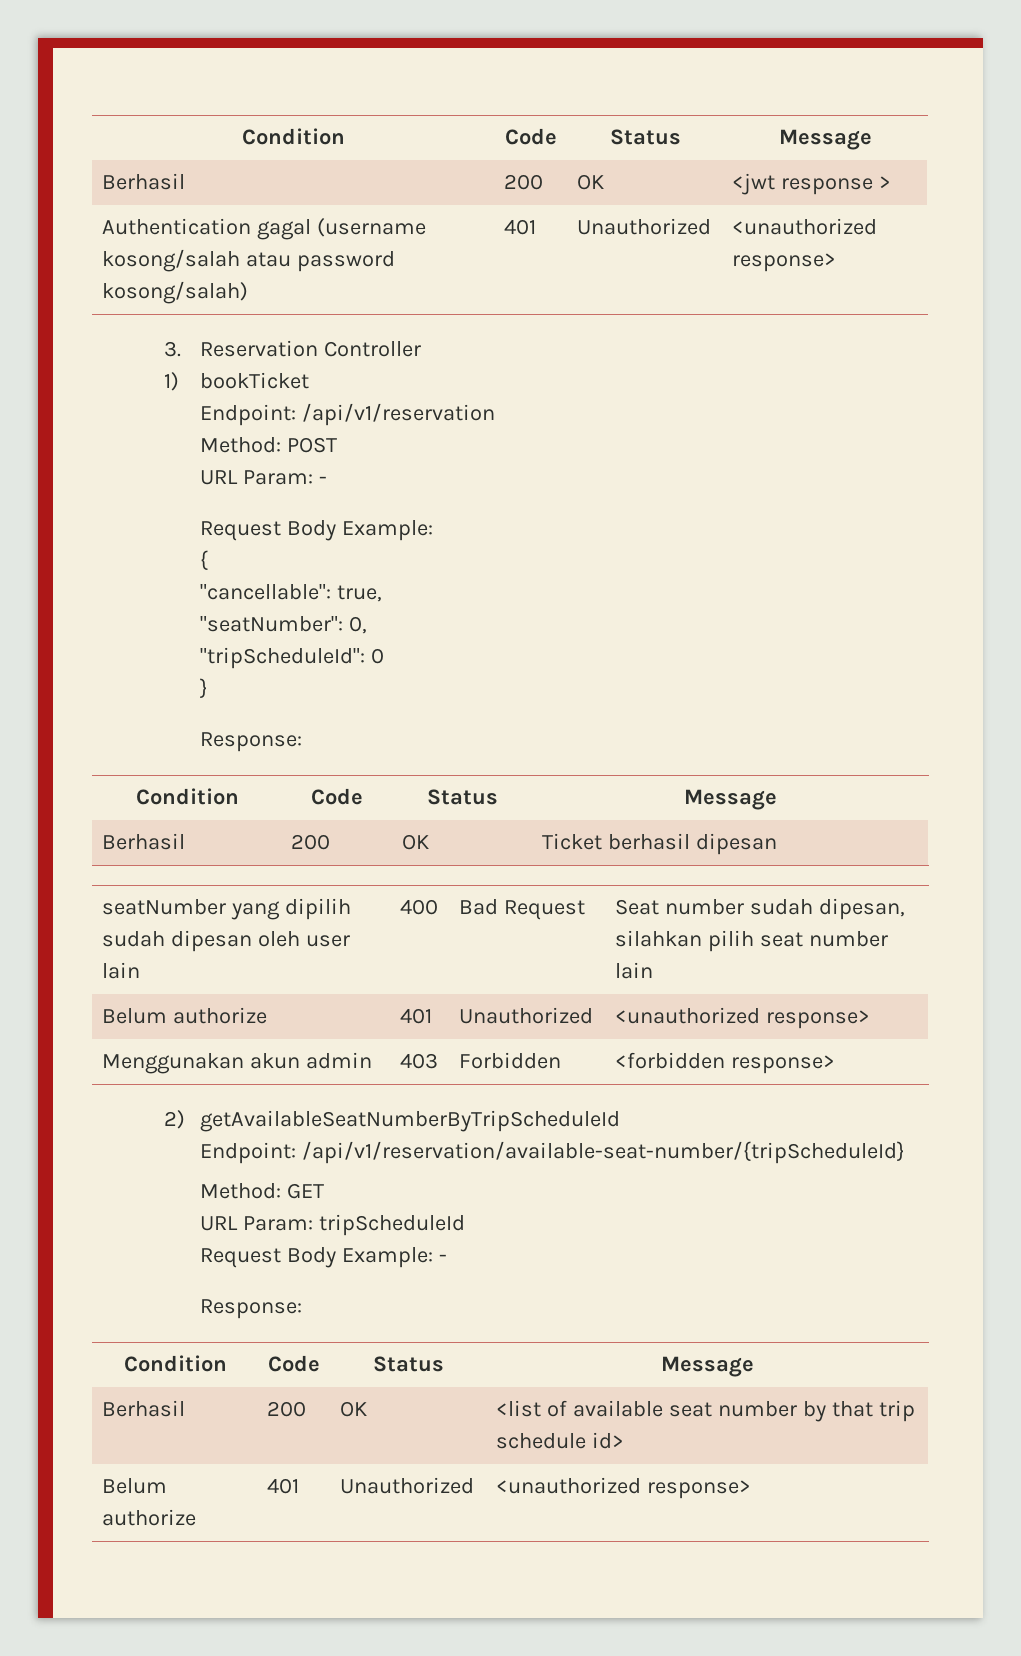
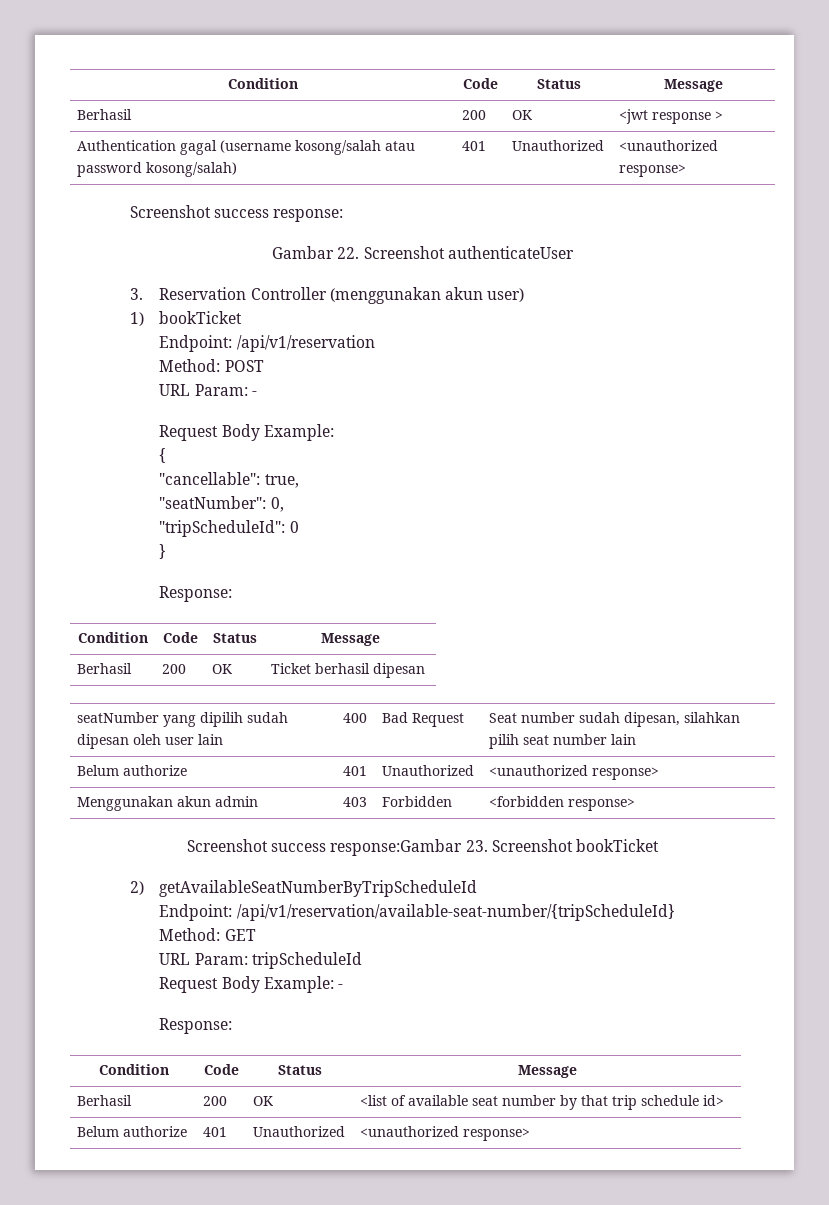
(837, 262) none -> [129,205,344,222] [272,246,574,259] // Screenshot success response: // Gambar 22. Screenshot authenticateUser
(422, 349) none -> [329,287,525,304] (menggunakan akun user)
(836, 1064) none -> [187,839,659,856] // Screenshot success response:Gambar 23. Screenshot bookTicket

